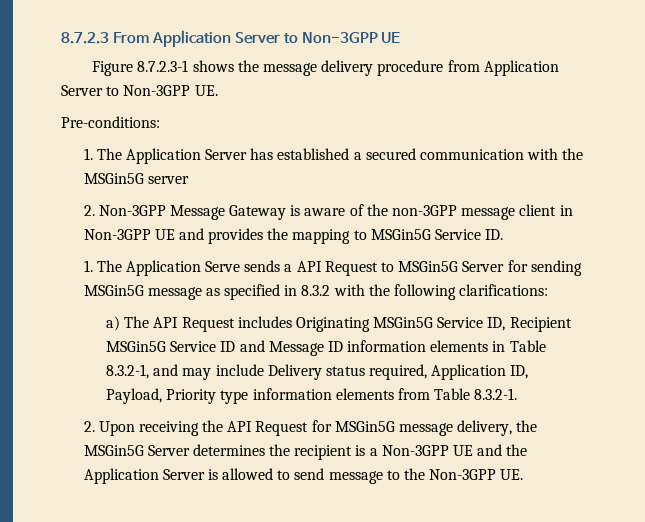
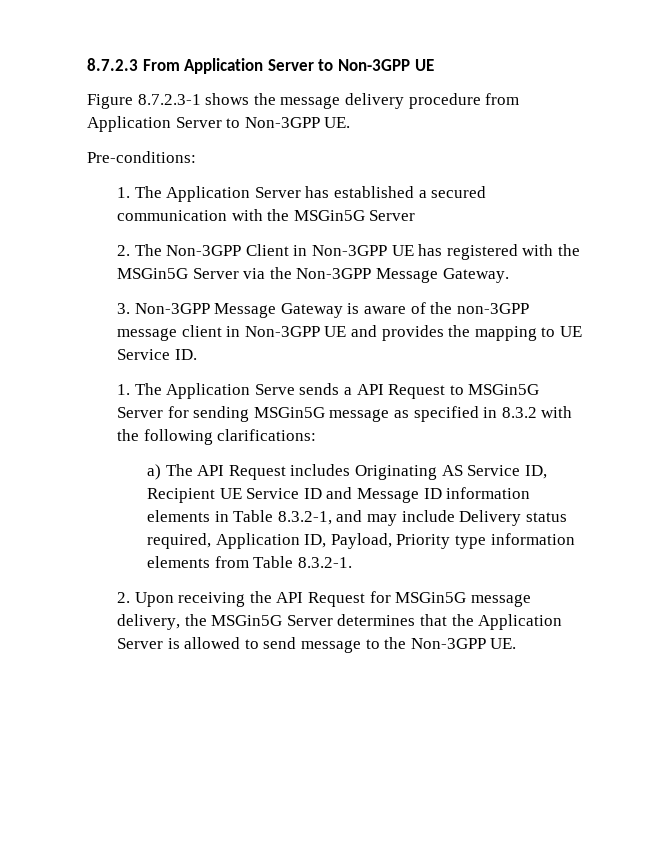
[147,176,189,184] [83,205,95,216] server // 2. -> [369,210,416,221] [117,244,580,260] [117,267,509,283] [117,303,131,314] Server // 2. The Non-3GPP Client in Non-3GPP UE has registered with the MSGin5G Server via the Non-3GPP Message Gateway. // 3.
[370,229,431,240] MSGin5G -> [559,326,582,337] UE
[373,317,434,328] MSGin5G -> [441,465,463,476] AS
[105,341,166,352] MSGin5G -> [219,488,242,499] UE
[269,444,503,460] the recipient is a Non-3GPP UE and -> [420,614,448,626] that

